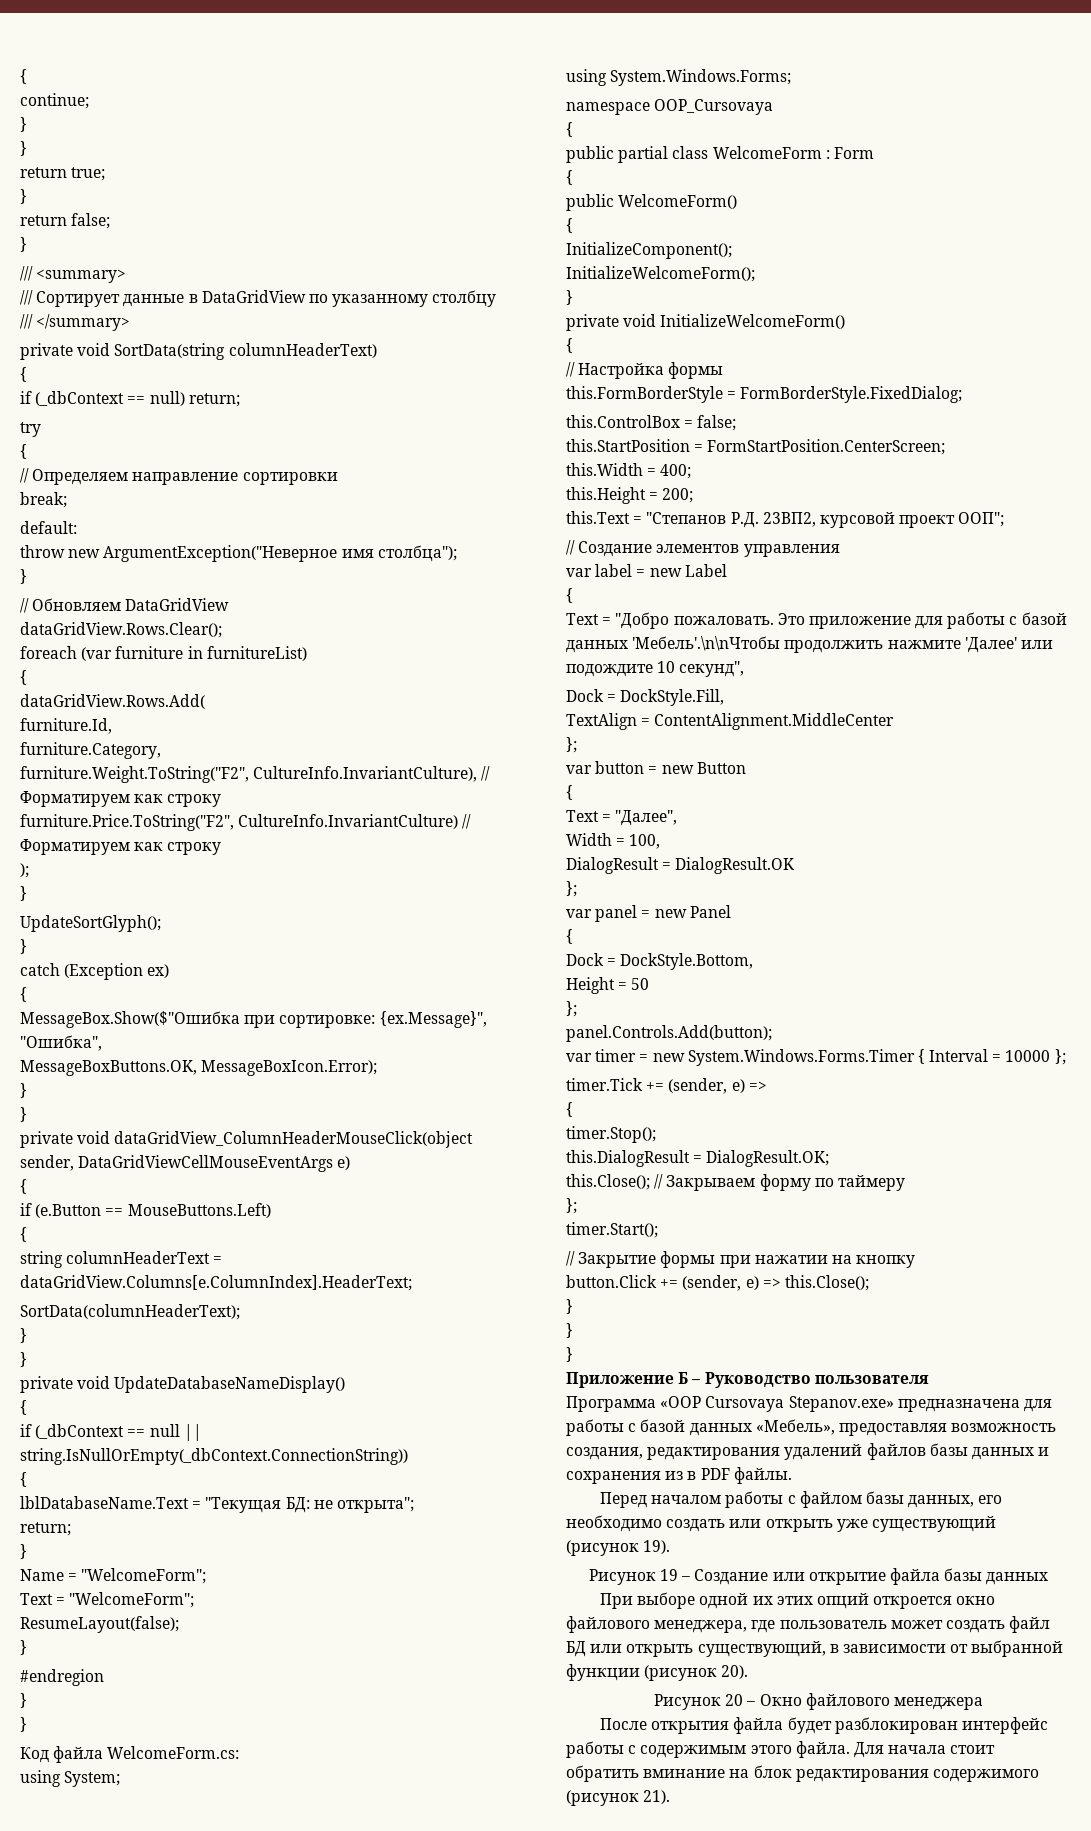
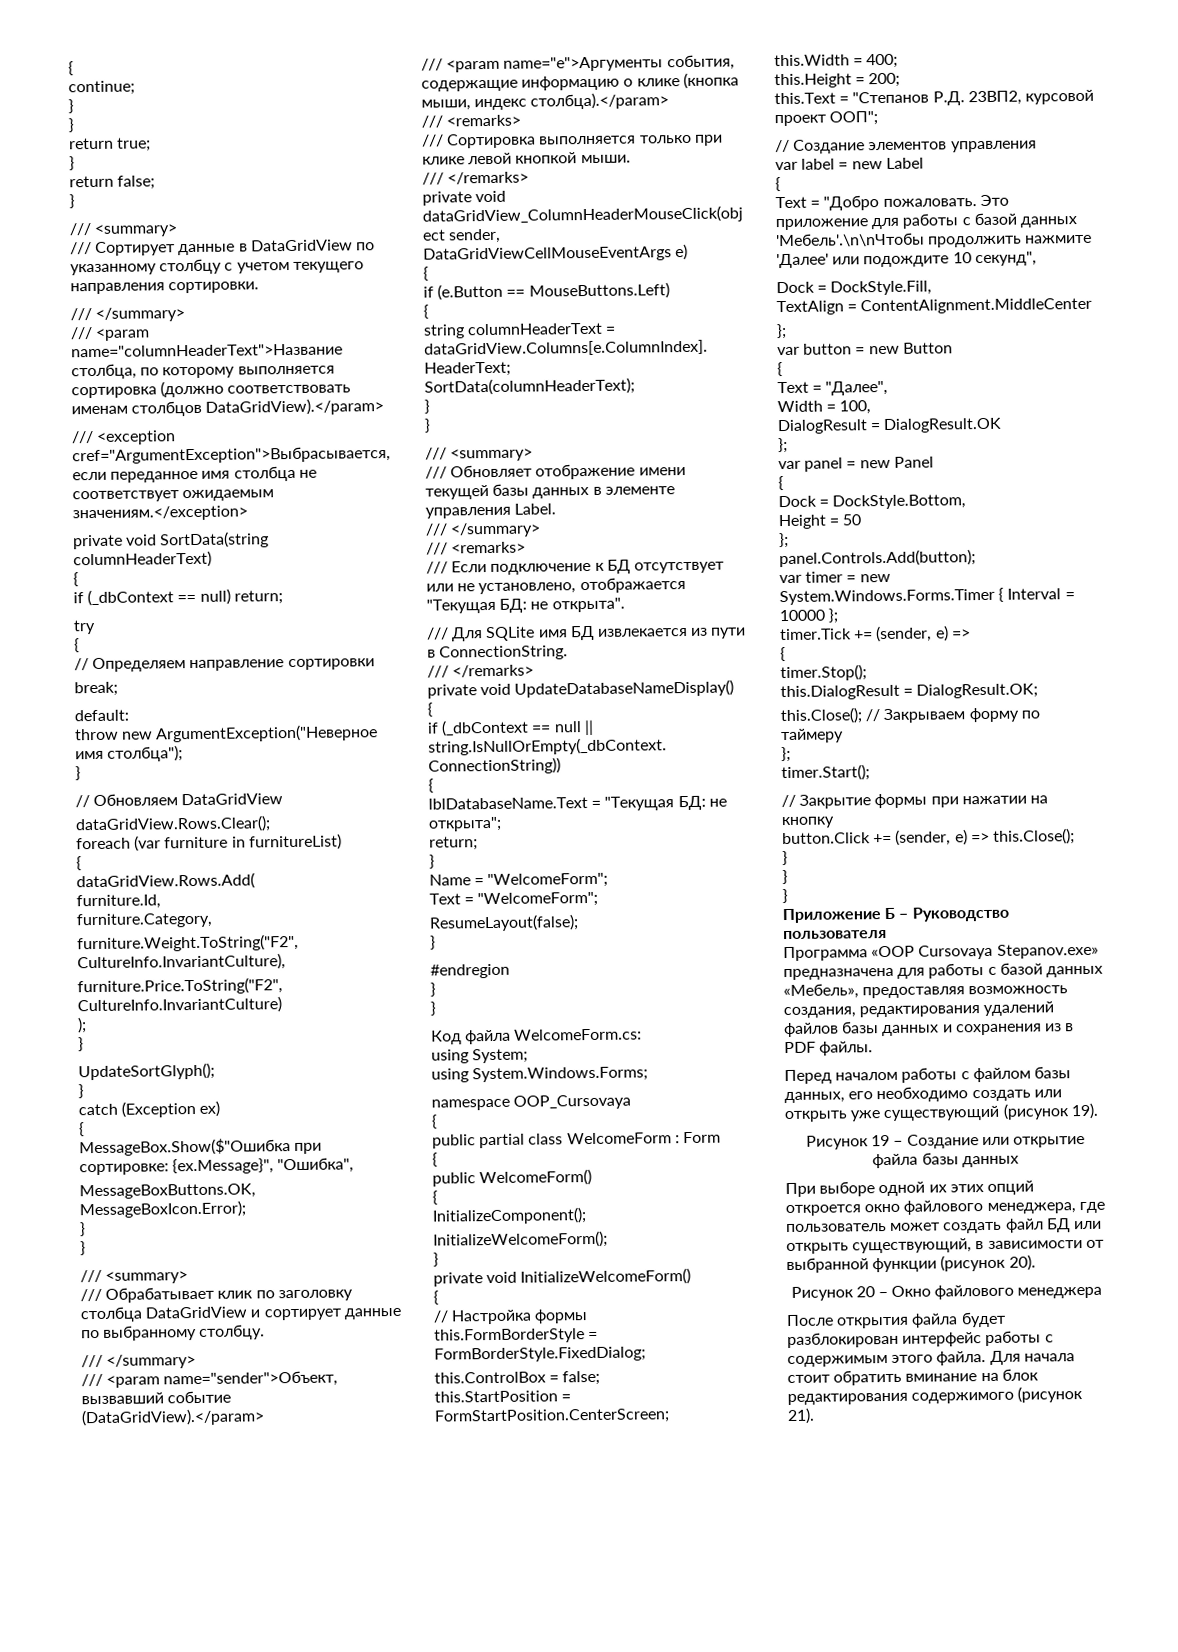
[20,314,131,331] // /// </summary> -> [224,261,364,274] [70,281,260,295] [70,307,186,322] [70,327,151,341] [71,343,343,358] [71,363,335,380] [71,380,352,399] [71,398,385,417] [71,430,177,445] [72,445,391,465] [72,465,317,483] [72,489,275,503] [72,505,248,522] с учетом текущего направления сортировки. // /// </summary> // /// <param name="columnHeaderText">Название столбца, по которому выполняется сортировка (должно соответствовать именам столбцов DataGridView).</param> // /// <exception cref="ArgumentException">Выбрасывается, если переданное имя столбца не соответствует ожидаемым значениям.</exception>
[481,766,491,781] [20,791,222,807] [20,814,472,831] [20,839,222,855] // Форматируем как строку // furniture.Price.ToString("F2", CultureInfo.InvariantCulture) // Форматируем как строку -> [77,977,283,996] [77,996,282,1015] // furniture.Price.ToString("F2", CultureInfo.InvariantCulture)
(27, 1114) none -> [80,1269,189,1284] [80,1286,353,1303] [80,1306,401,1323] [81,1324,266,1341] [81,1354,197,1369] [81,1370,339,1388] [81,1390,232,1405] [81,1408,265,1427] [421,54,735,73] [421,72,739,92] [421,92,670,111] [421,114,522,128] [421,133,723,149] [422,152,631,165] [422,171,530,185] // /// <summary> // /// Обрабатывает клик по заголовку столбца DataGridView и сортирует данные по выбранному столбцу. // /// </summary> // /// <param name="sender">Объект, вызвавший событие (DataGridView).</param> // /// <param name="e">Аргументы события, содержащие информацию о клике (кнопка мыши, индекс столбца).</param> // /// <remarks> // /// Сортировка выполняется только при клике левой кнопкой мыши. // /// </remarks>
(27, 1359) none -> [425,447,534,462] [425,463,686,480] [425,483,675,500] [425,503,557,519] [425,522,542,538] [426,541,527,555] [426,559,724,575] [426,577,686,595] [426,597,625,614] [426,625,747,642] [427,645,569,661] [427,664,535,678] // /// <summary> // /// Обновляет отображение имени текущей базы данных в элементе управления Label. // /// </summary> // /// <remarks> // /// Если подключение к БД отсутствует или не установлено, отображается "Текущая БД: не открыта". // /// Для SQLite имя БД извлекается из пути в ConnectionString. // /// </remarks>

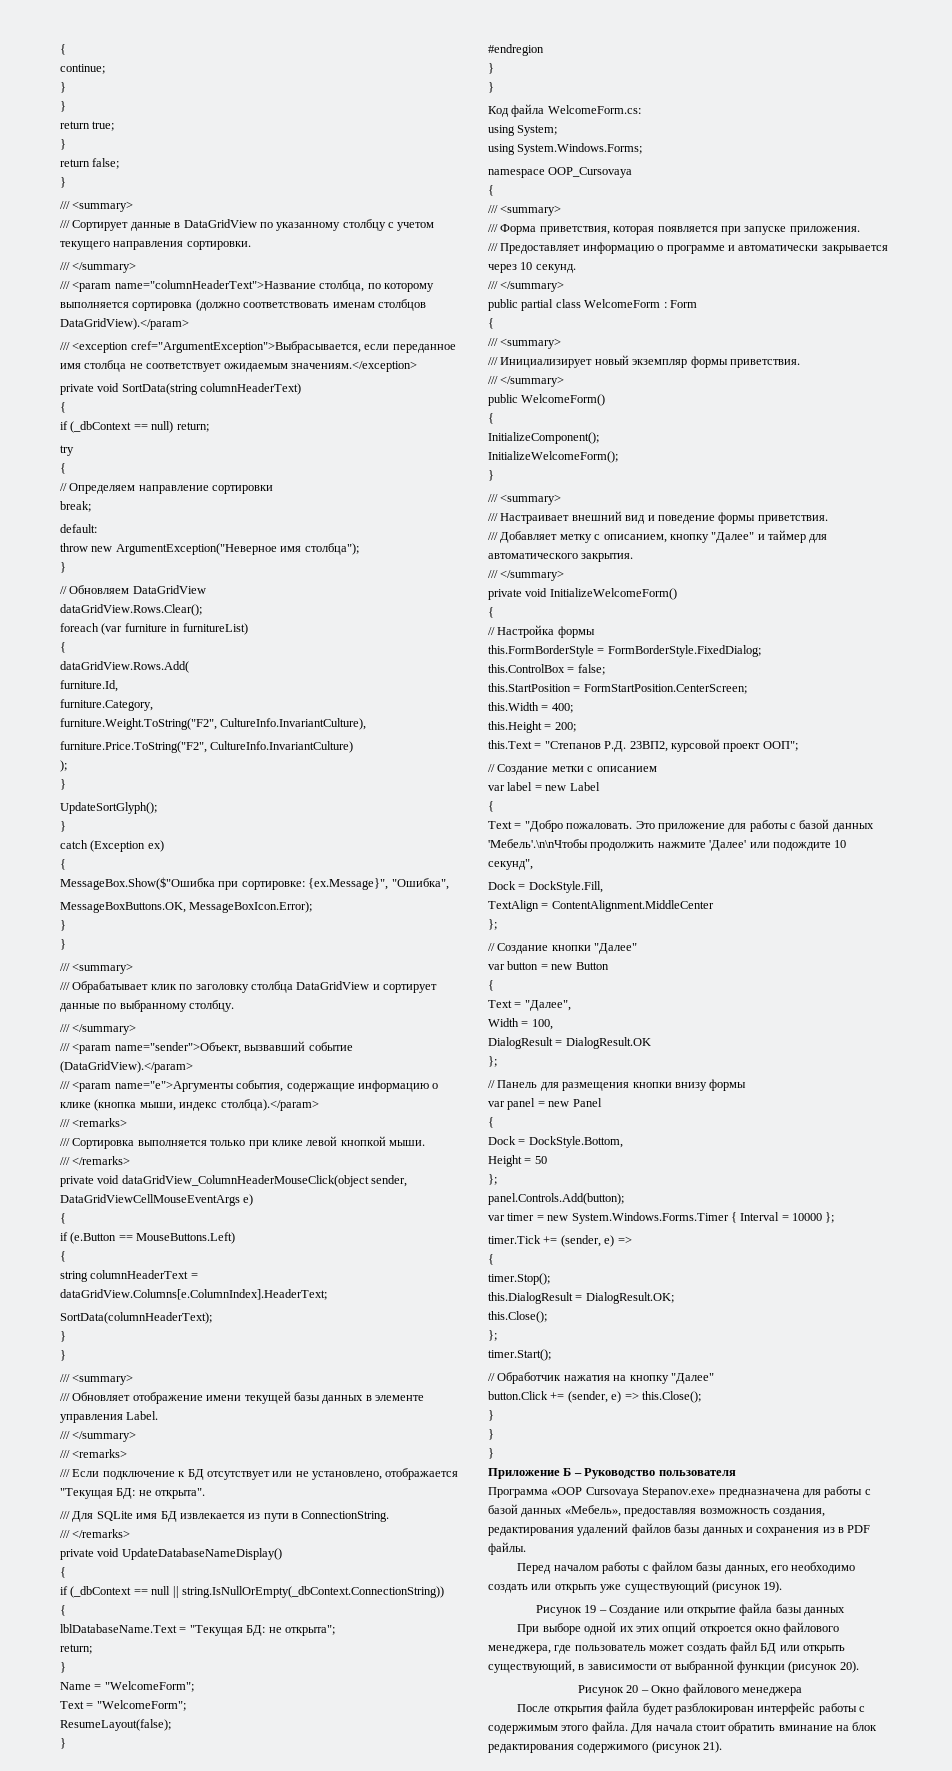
(438, 1121) none -> [488,205,562,216] [488,224,860,235] [488,242,888,254] [488,262,576,273] [488,281,565,292] // /// <summary> // /// Форма приветствия, которая появляется при запуске приложения. // /// Предоставляет информацию о программе и автоматически закрывается через 10 секунд. // /// </summary>
(438, 1159) none -> [488,338,562,349] [488,355,800,368] [488,376,565,387] // /// <summary> // /// Инициализирует новый экземпляр формы приветствия. // /// </summary>
(439, 1259) none -> [488,494,562,505] [488,511,828,524] [488,530,828,543] [488,553,634,562] [488,570,565,581] // /// <summary> // /// Настраивает внешний вид и поведение формы приветствия. // /// Добавляет метку с описанием, кнопку "Далее" и таймер для автоматического закрытия. // /// </summary>
[868,140,1037,153] элементов управления -> [551,766,657,772] метки с описанием
(787, 331) none -> [488,943,638,954] // // Создание кнопки "Далее"
(788, 445) none -> [488,1079,747,1091] // // Панель для размещения кнопки внизу формы
[865,707,1040,724] [781,728,844,744] // Закрываем форму по таймеру -> (547, 1317) none
[799,793,1027,809] Закрытие формы при нажатии -> [497,1372,610,1384] Обработчик нажатия
(835, 822) none -> [670,1373,714,1384] "Далее"

